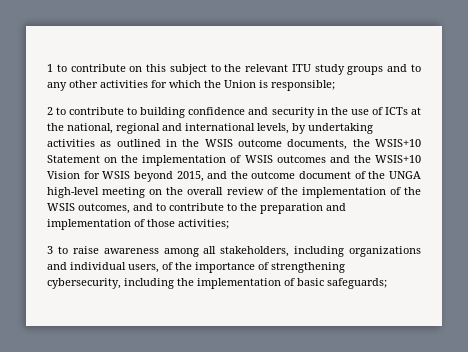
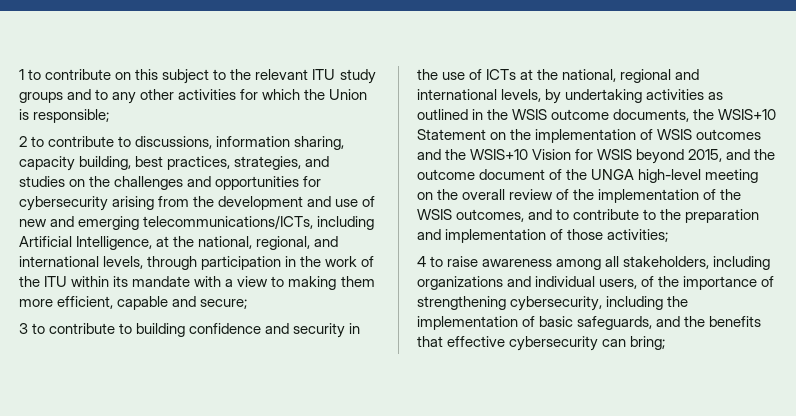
(138, 111) none -> [135,136,345,150] [19,156,330,171] [19,176,322,190] [19,196,376,211] [19,215,375,230] [19,236,339,250] [19,256,375,270] [19,276,375,290] [19,296,248,310] [19,323,133,334] discussions, information sharing, capacity building, best practices, strategies, and studies on the challenges and opportunities for cybersecurity arising from the development and use of new and emerging telecommunications/ICTs, including Artificial Intelligence, at the national, regional, and international levels, through participation in the work of the ITU within its mandate with a view to making them more efficient, capable and secure; // 3 to contribute to
[47,246,53,254] 3 -> [417,256,426,267] 4
[327,278,387,289] safeguards; -> [577,316,762,330] [417,336,666,351] safeguards, and the benefits that effective cybersecurity can bring;

